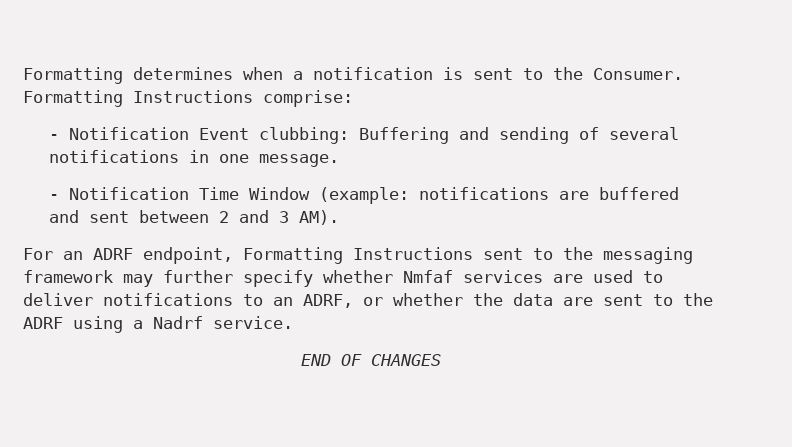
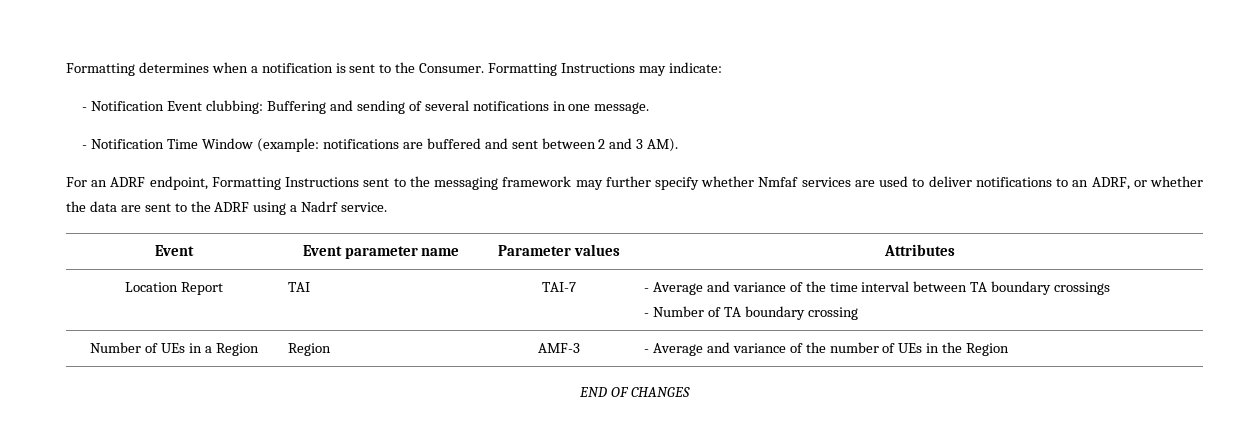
[263,90,353,107] comprise: -> [638,62,722,76] may indicate:
(293, 322) none -> [155,245,194,256] [302,245,460,259] [498,244,620,256] [884,244,955,256] [125,282,223,295] [288,282,311,292] [542,282,576,292] [644,281,1111,295] [644,306,858,320] [90,342,259,356] [288,343,332,356] [538,343,580,353] [644,342,1010,356] // Event | Event parameter name | Parameter values | Attributes // Location Report | TAI | TAI-7 | - Average and variance of the time interval between TA boundary crossings // - Number of TA boundary crossing // Number of UEs in a Region | Region | AMF-3 | - Average and variance of the number of UEs in the Region

